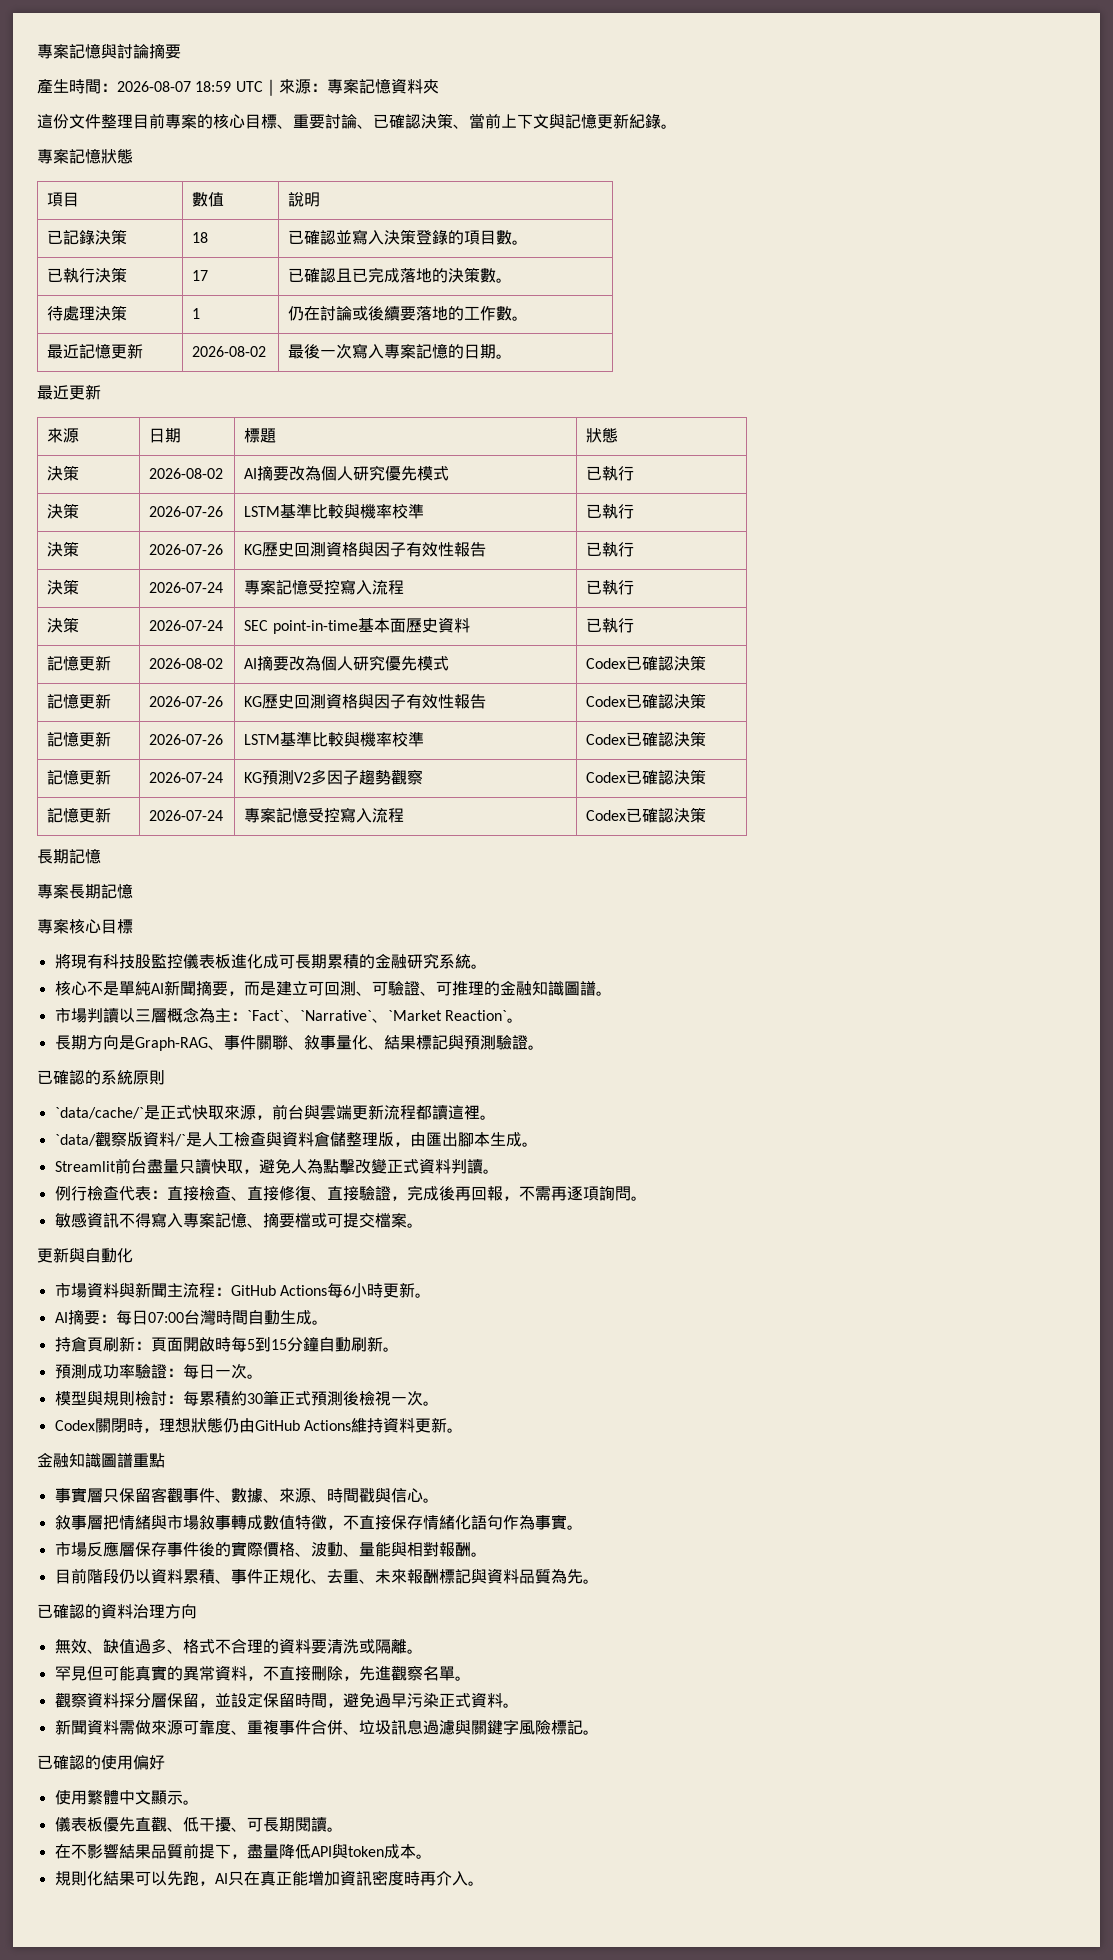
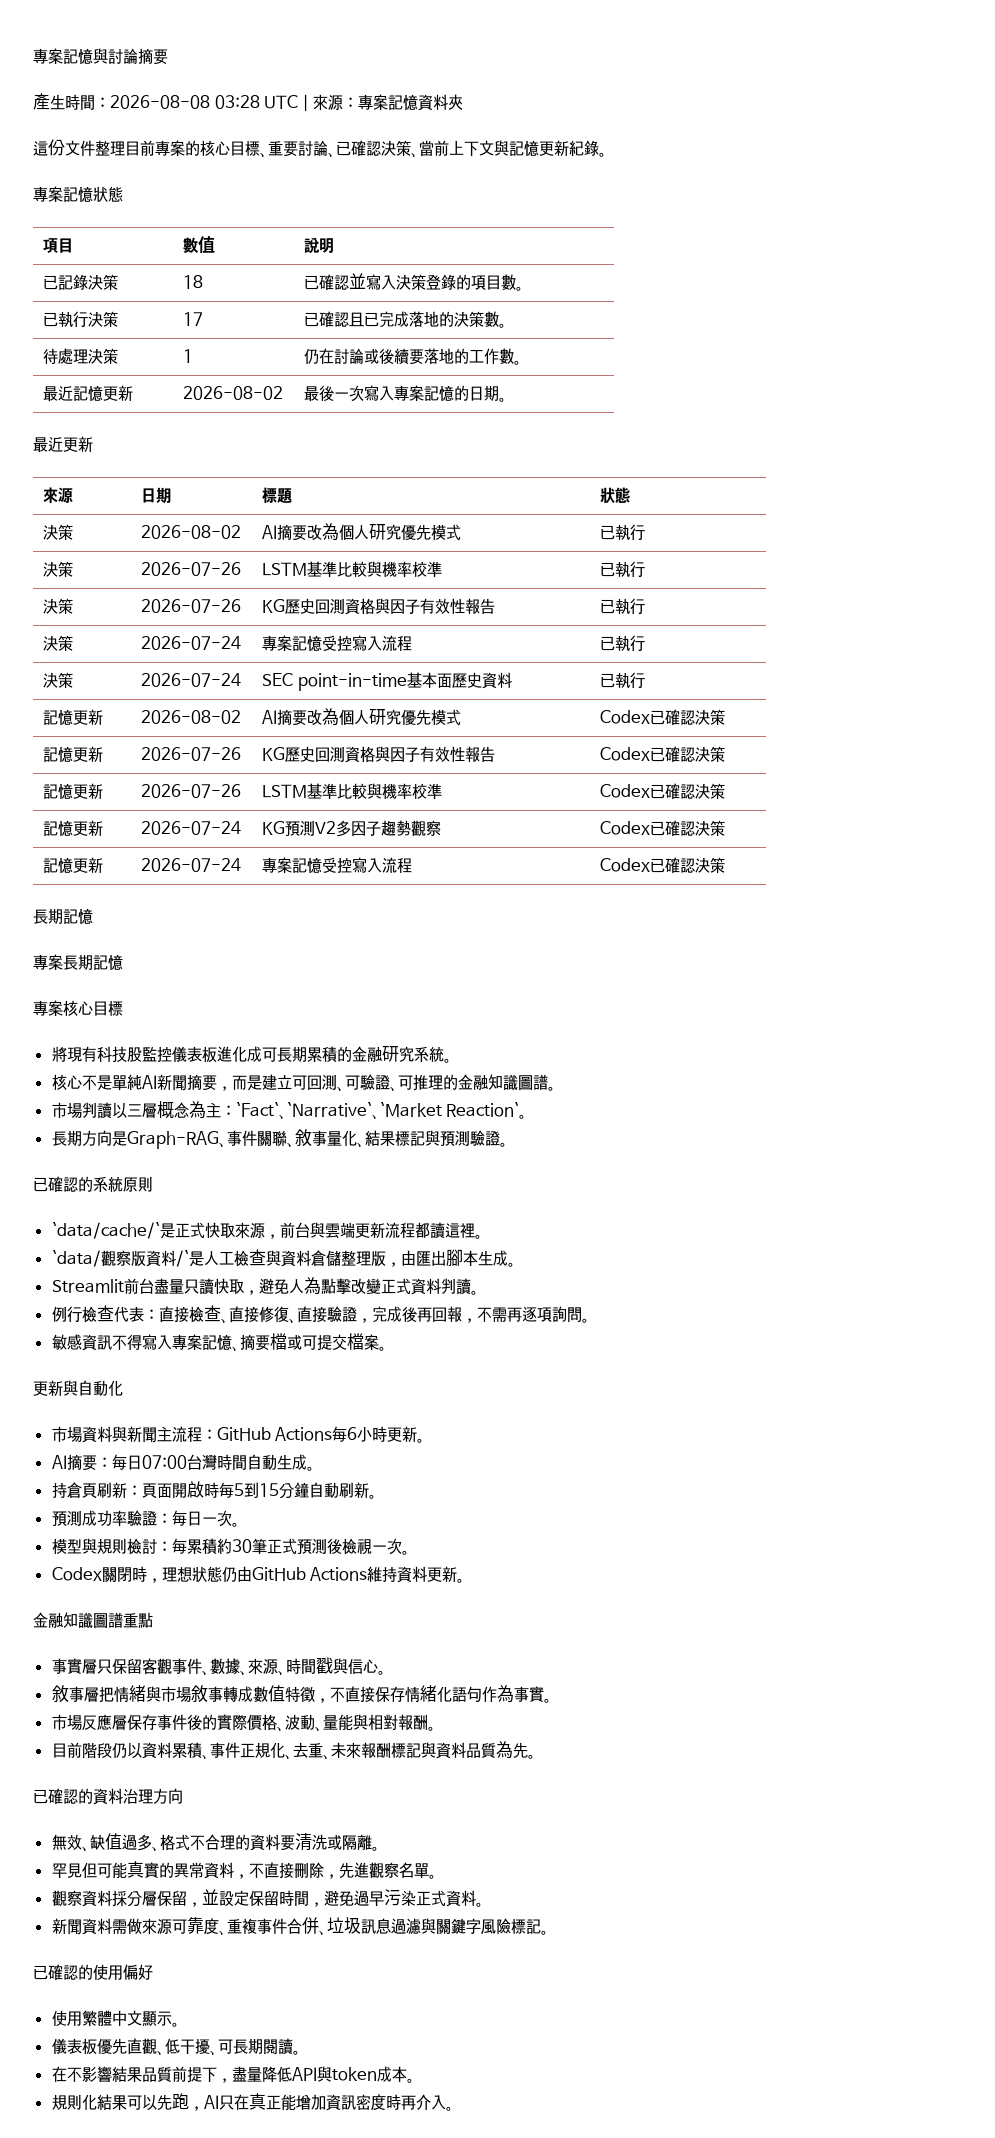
[117,81,232,92] 2026-08-07 18:59 -> [110,95,260,109] 2026-08-08 03:28

